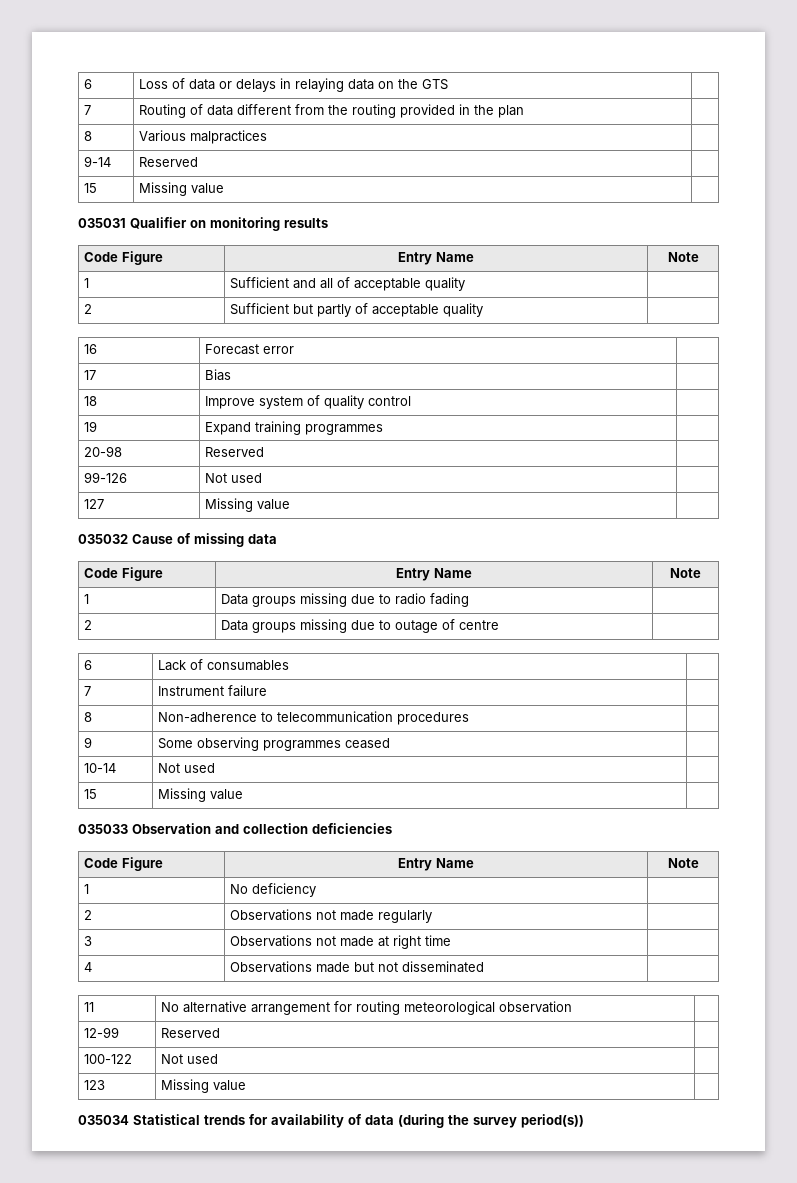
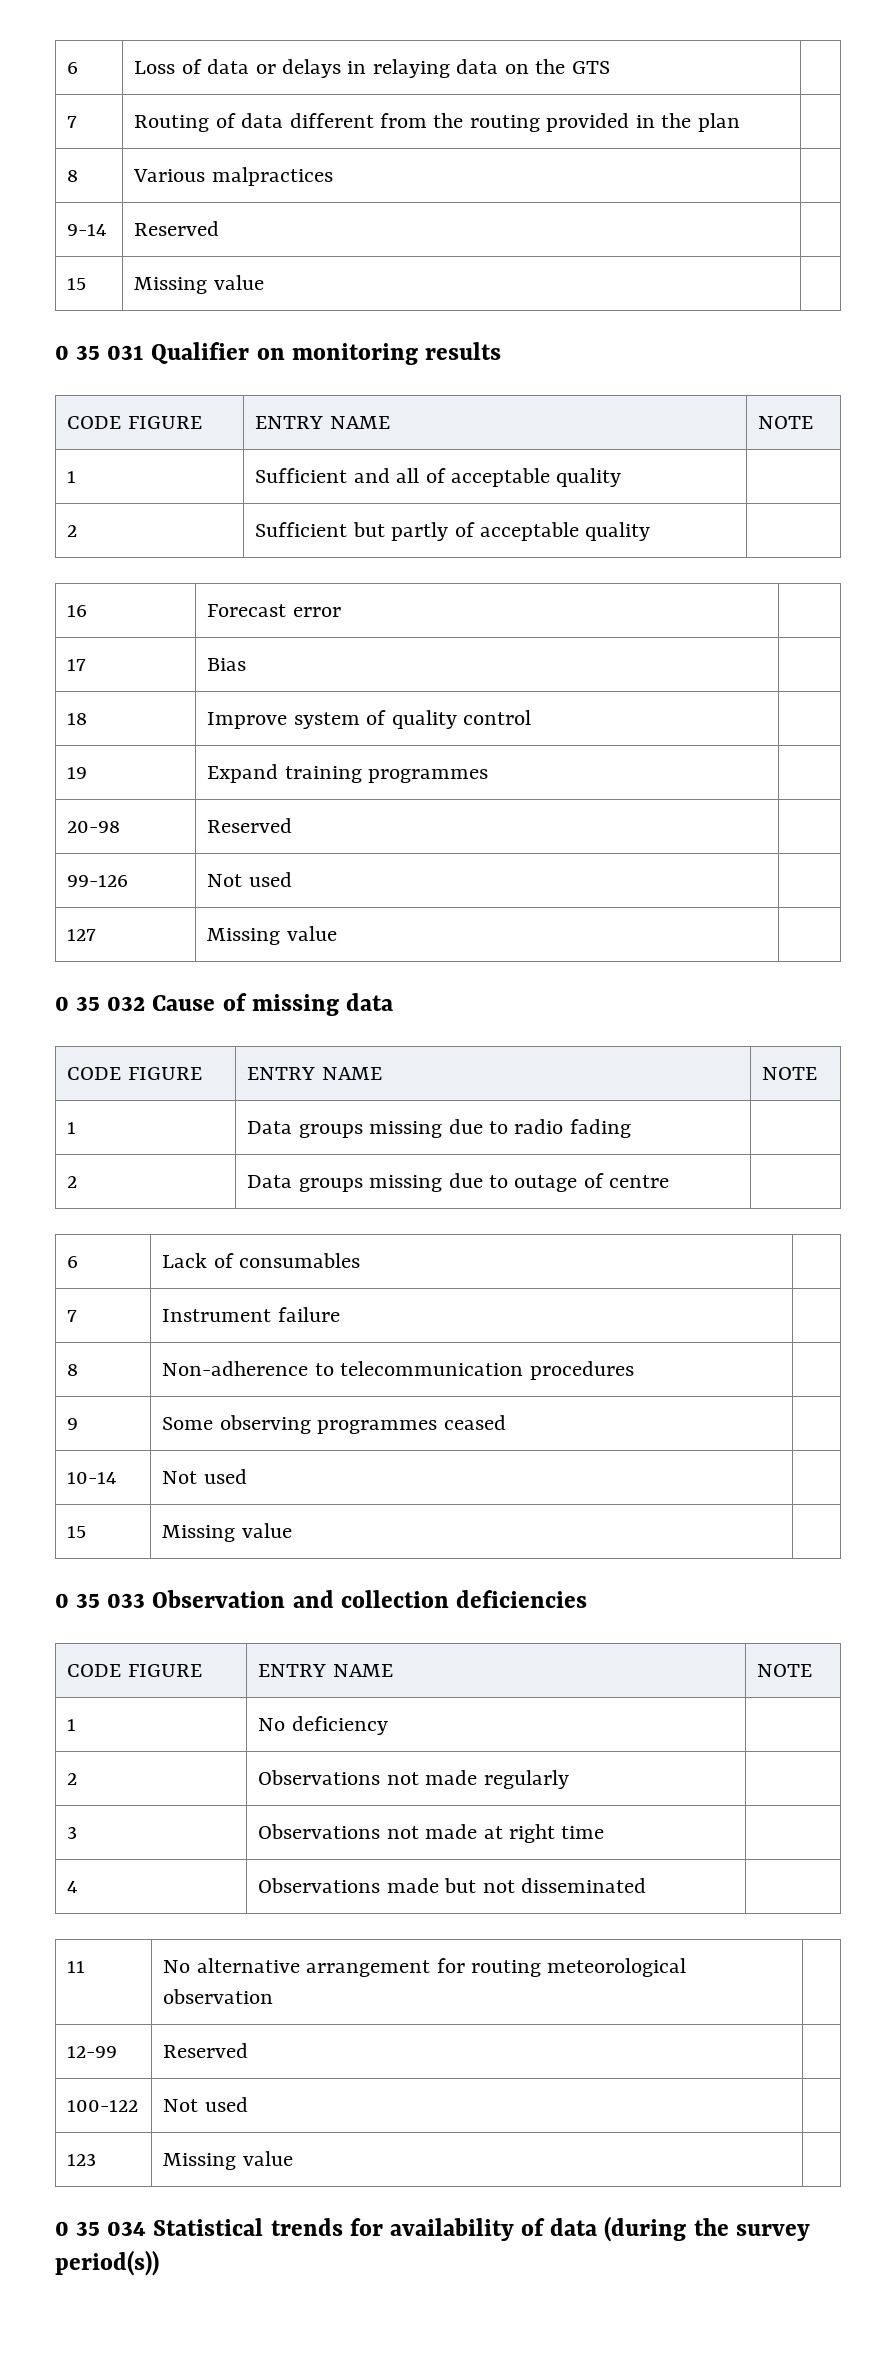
[78,218,126,228] 035031 -> [55,345,145,360] 0 35 031
[84,251,164,265] [398,252,474,265] [667,252,699,262] Code Figure | Entry Name | Note -> [67,416,202,429] [255,416,390,429] [758,416,814,429] CODE FIGURE | ENTRY NAME | NOTE
[78,534,128,544] 035032 -> [55,996,146,1011] 0 35 032
[84,567,164,581] [396,568,472,581] [670,568,701,578] Code Figure | Entry Name | Note -> [67,1067,202,1080] [247,1067,382,1080] [762,1067,818,1080] CODE FIGURE | ENTRY NAME | NOTE
[78,824,128,834] 035033 -> [55,1593,146,1608] 0 35 033
[84,857,164,871] [398,858,474,871] [667,858,699,868] Code Figure | Entry Name | Note -> [67,1664,202,1677] [258,1664,393,1677] [757,1664,813,1677] CODE FIGURE | ENTRY NAME | NOTE
[78,1115,129,1125] 035034 -> [55,2221,147,2236] 0 35 034

